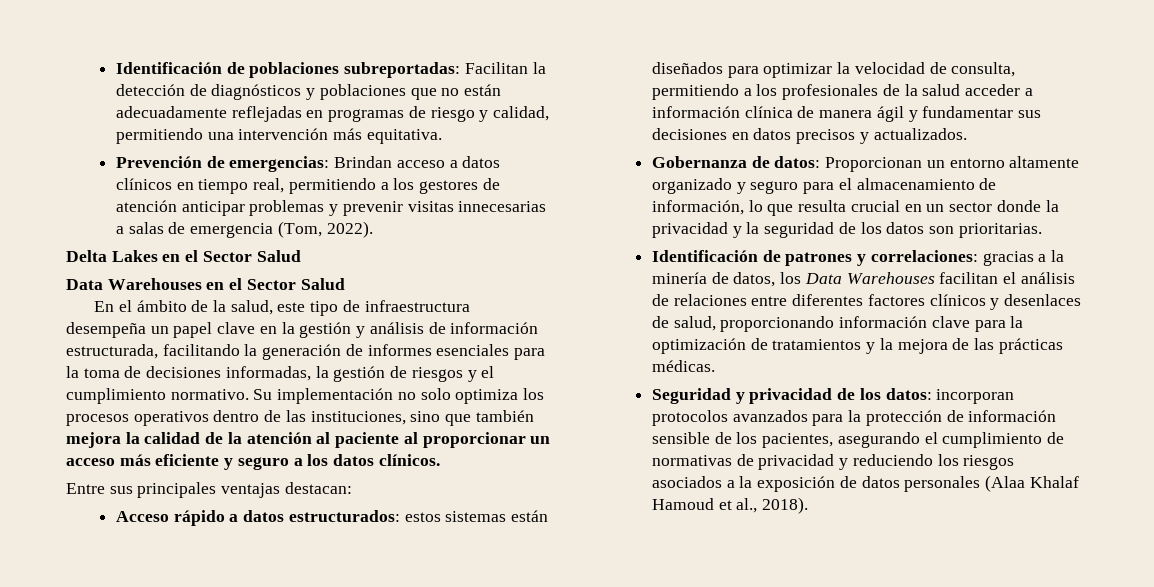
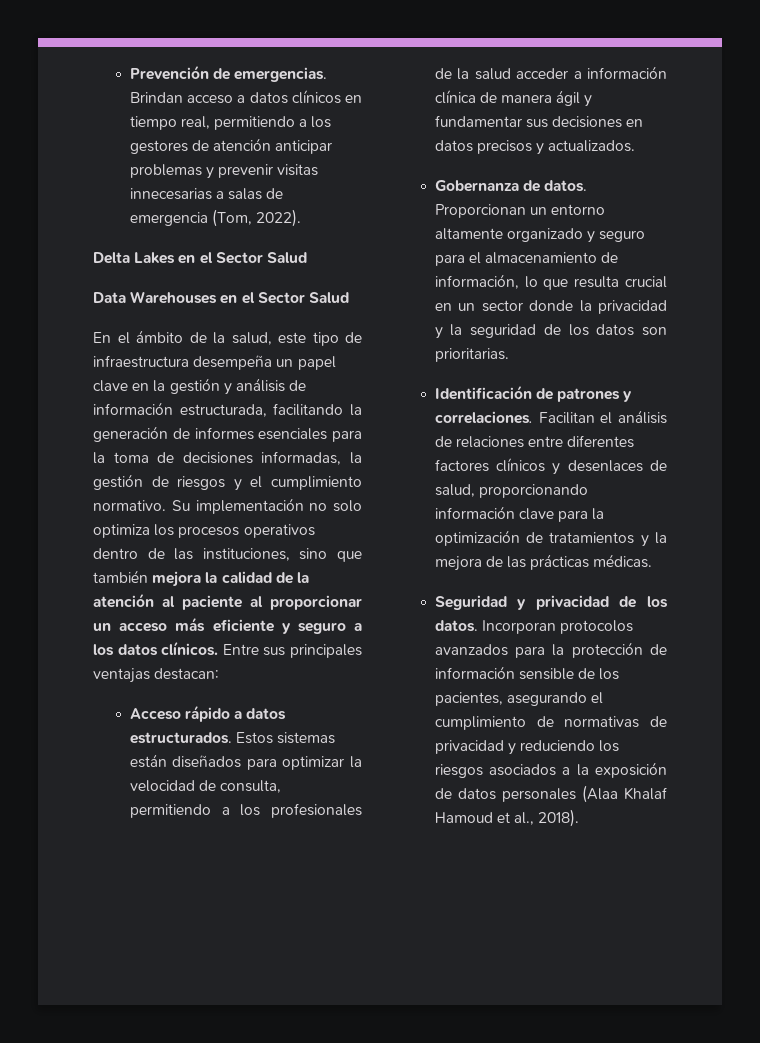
[116,62,546,78] [116,84,502,100] [116,106,550,122] [116,128,442,144] Identificación de poblaciones subreportadas: Facilitan la detección de diagnósticos y poblaciones que no están adecuadamente reflejadas en programas de riesgo y calidad, permitiendo una intervención más equitativa. // -> (129, 72) none
[229,156,330,172] emergencias: -> [234,67,328,82] emergencias.
(440, 460) // -> (219, 648) none
[288,510,441,522] estructurados: estos -> [129,732,273,744] estructurados. Estos
[774,156,821,168] datos: -> [544,180,588,192] datos.
[870,250,1065,266] [652,272,999,287] correlaciones: gracias a la minería de datos, los Data Warehouses facilitan -> [434,411,595,424] correlaciones. Facilitan
[885,388,1015,404] datos: incorporan -> [434,620,556,634] datos. Incorporan

